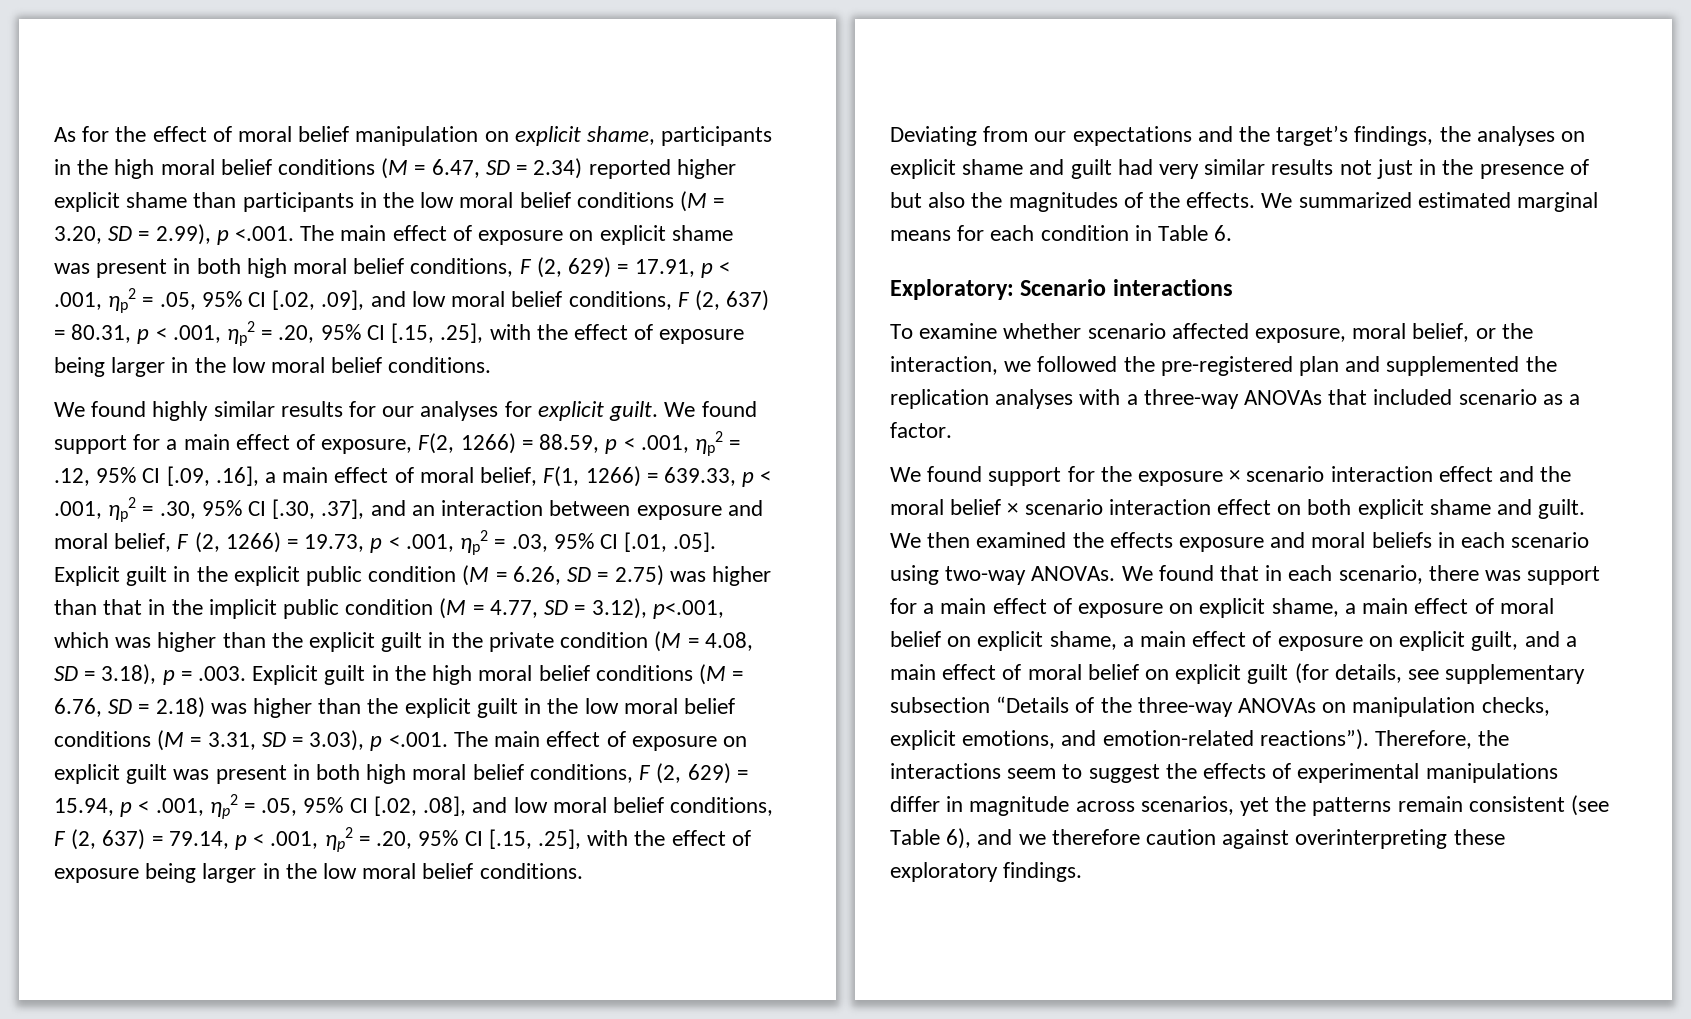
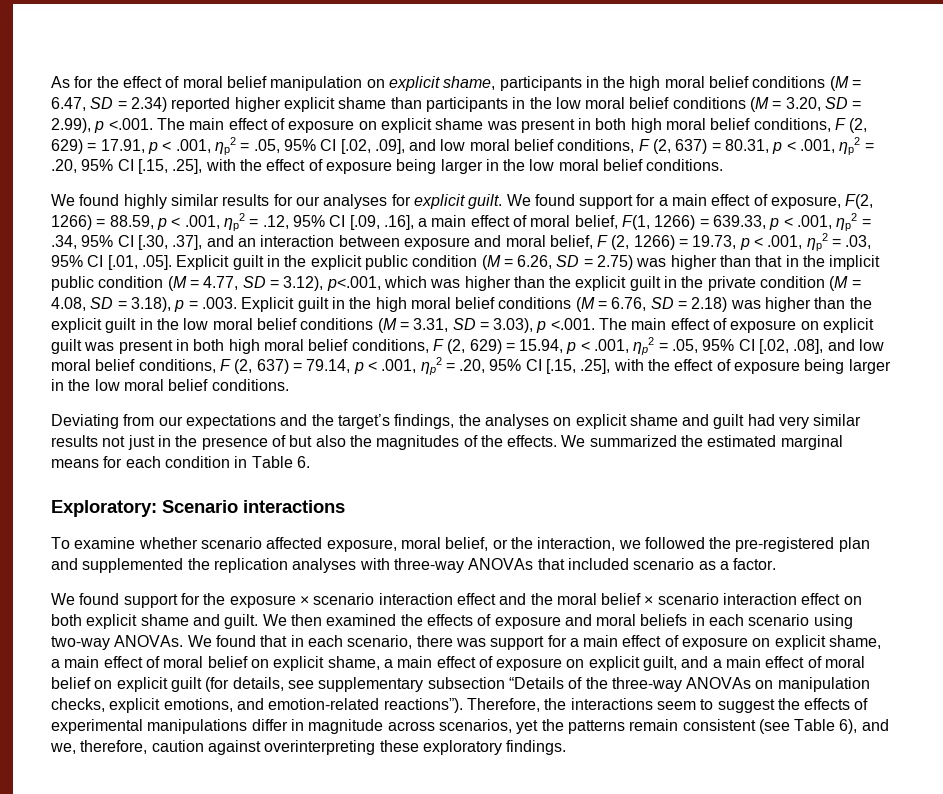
[159,501,196,519] .30, -> [51,235,77,249] .34,
(1412, 200) none -> [681,435,704,447] the
[1126,394,1138,405] a -> (390, 564) none
(1173, 540) none -> [477,614,492,626] of
[1018,829,1140,845] we therefore -> [50,740,148,754] we, therefore,

